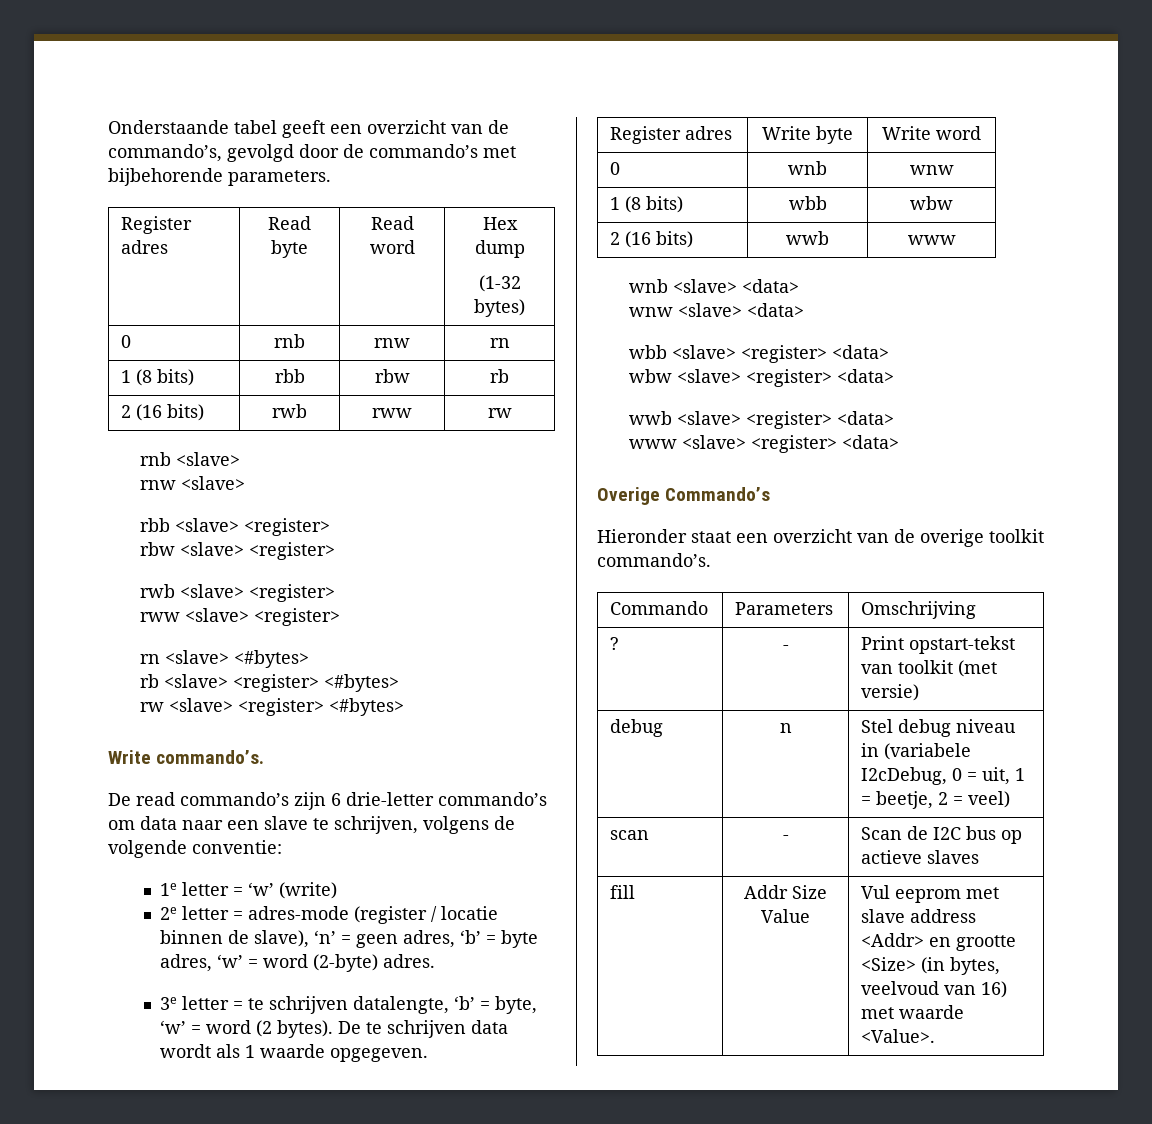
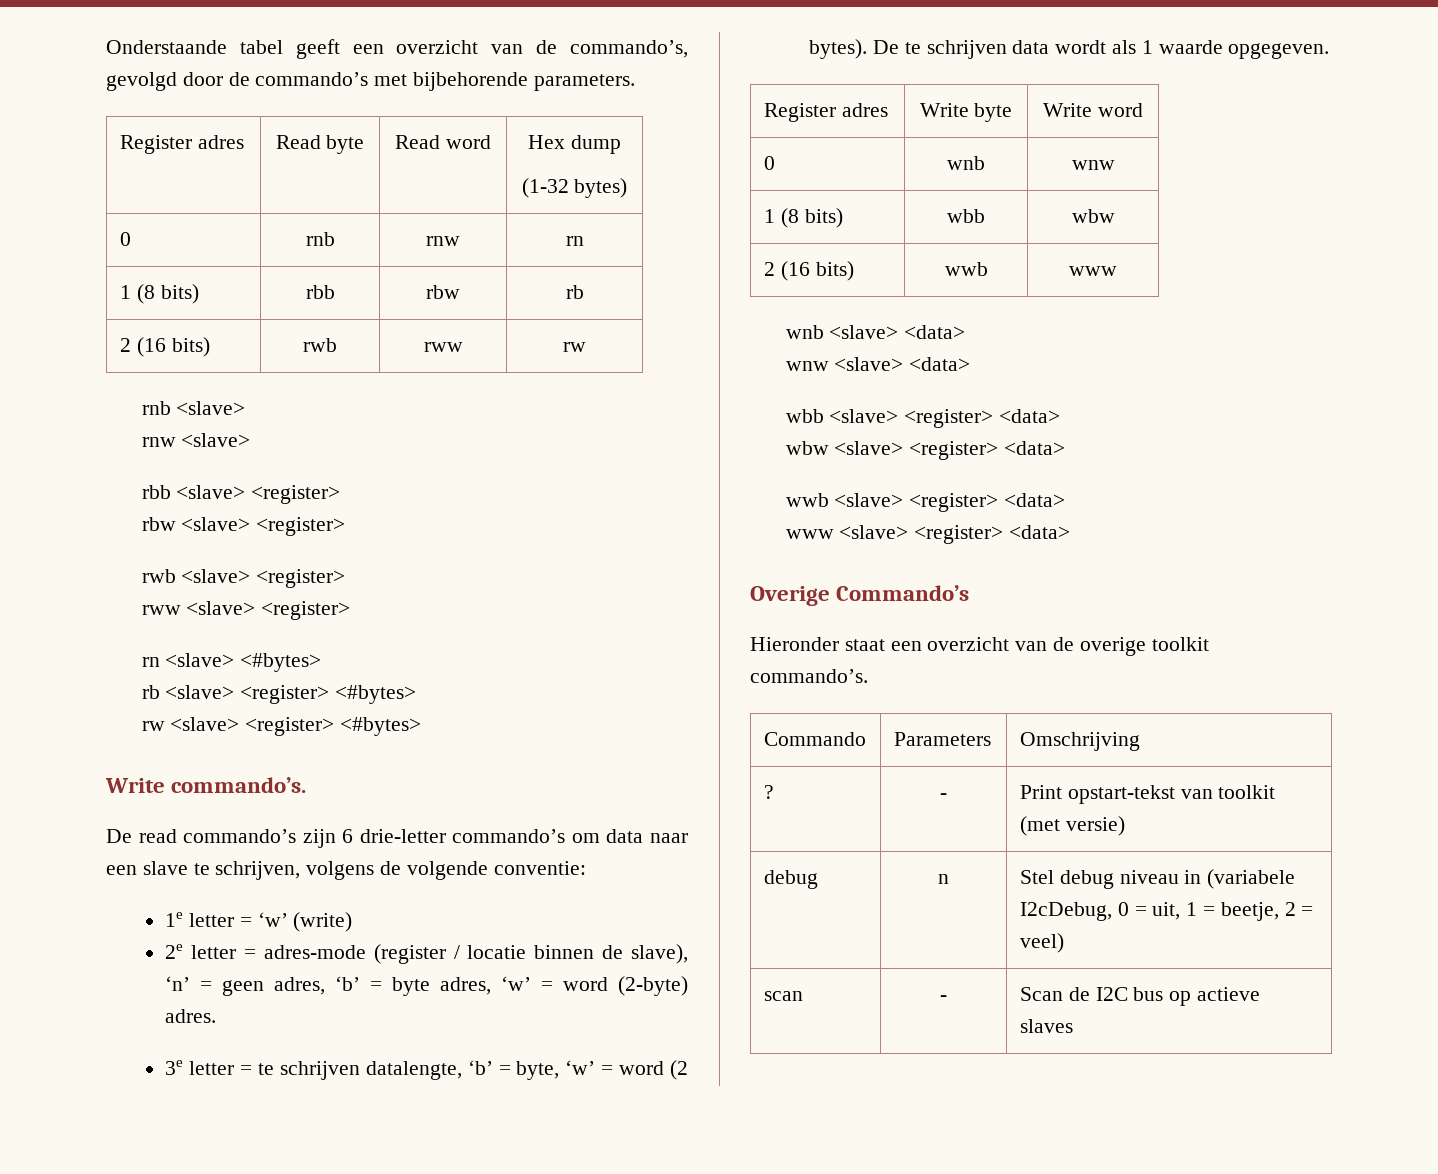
[610,885,636,899] [744,885,827,899] [761,909,810,923] [861,885,1000,903] [861,909,977,923] [861,933,1017,951] [861,957,1001,975] [861,981,1008,998] [861,1005,965,1019] [861,1029,936,1043] // fill | Addr Size Value | Vul eeprom met slave address <Addr> en grootte <Size> (in bytes, veelvoud van 16) met waarde <Value>. -> (1073, 1026) none

